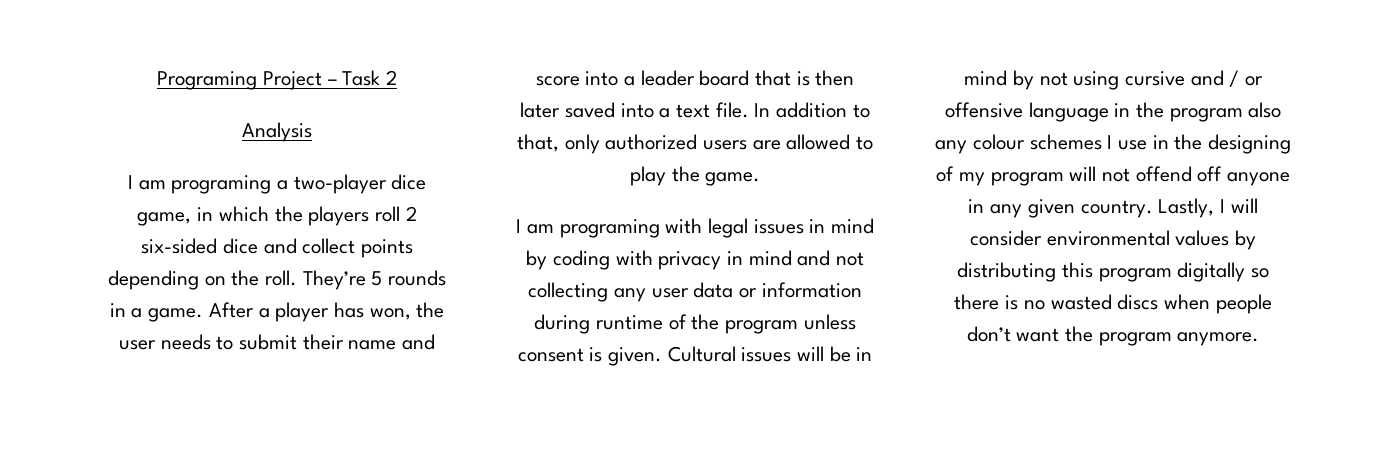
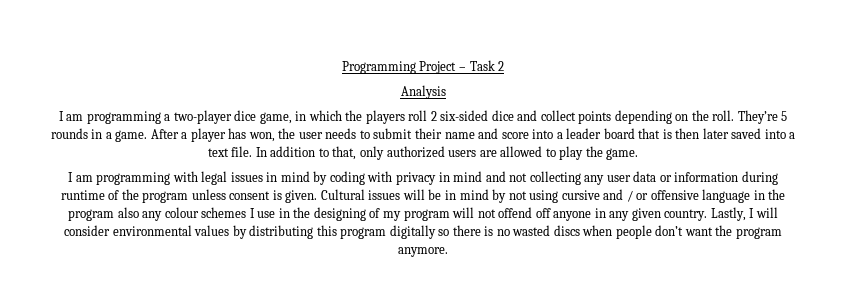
[157,71,258,90] Programing -> [341,61,416,74] Programming
[171,175,272,194] programing -> [86,111,161,124] programming
[559,219,660,238] programing -> [96,172,171,185] programming

